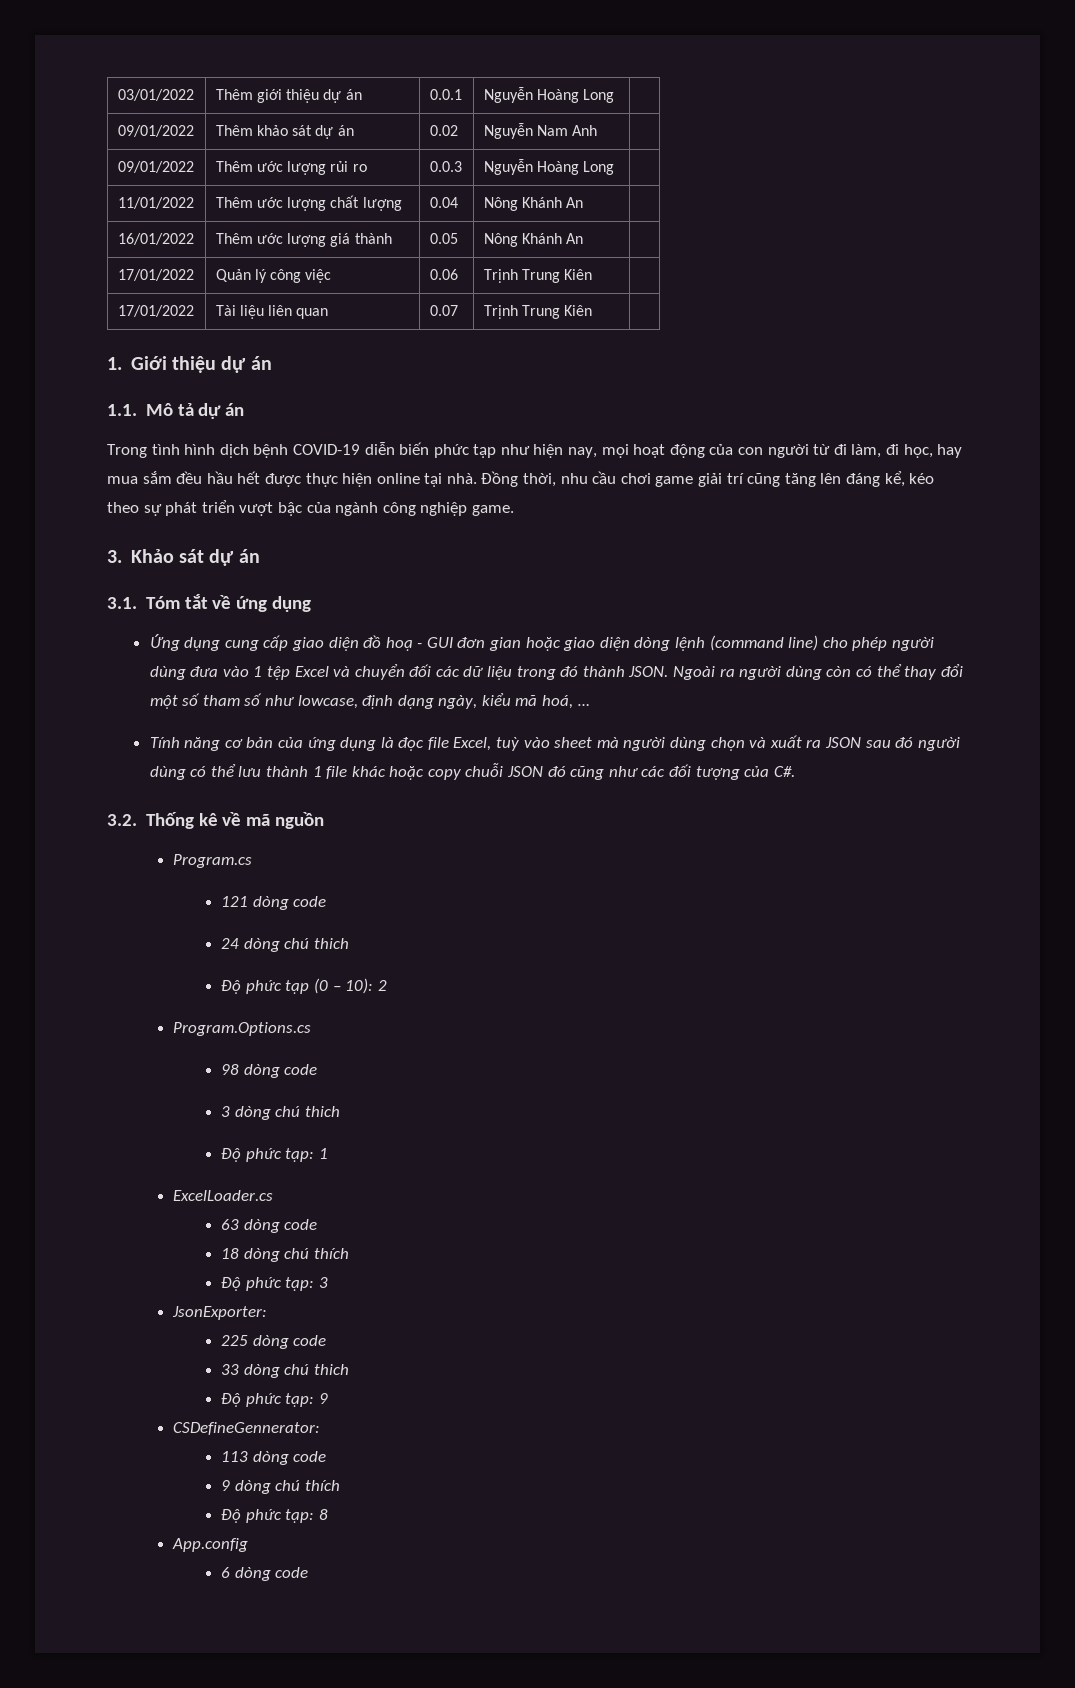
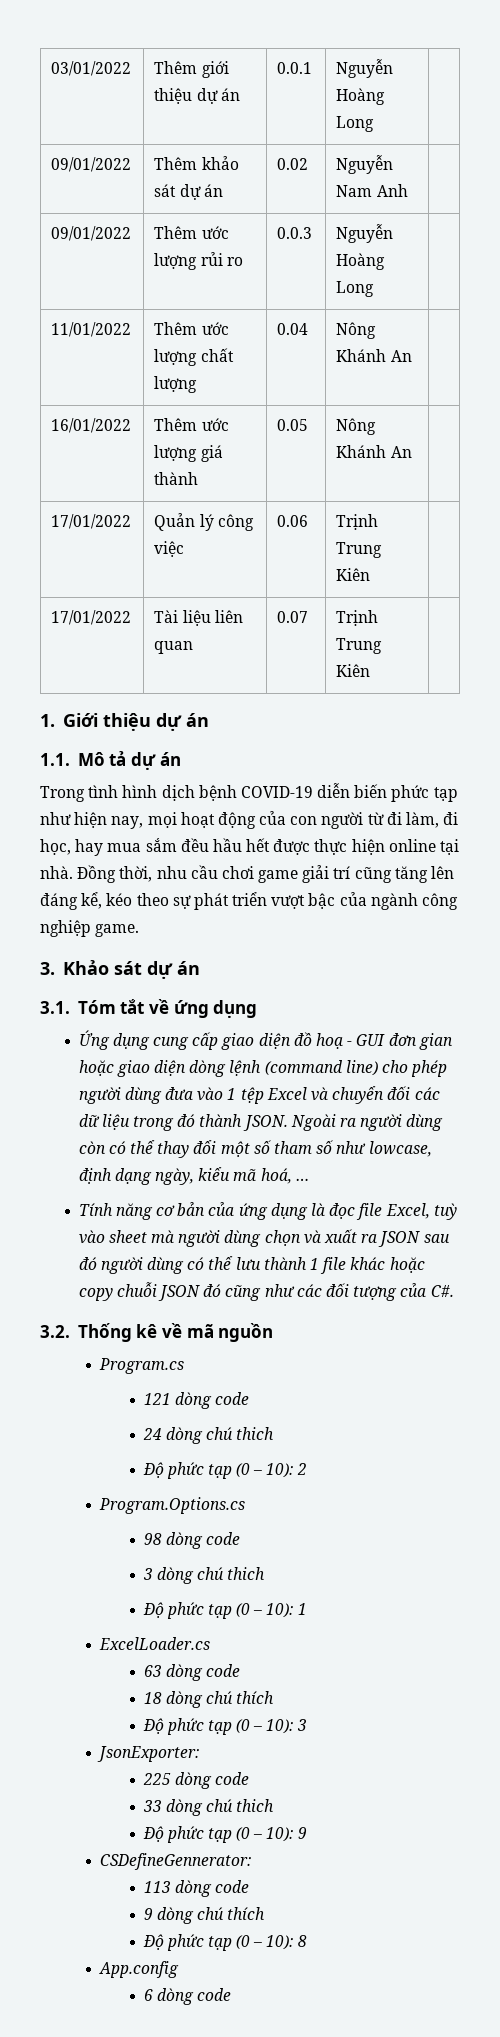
[285,1148,315,1162] tạp: -> [207,1603,294,1619] tạp (0 – 10):
[285,1277,315,1291] tạp: -> [207,1719,294,1735] tạp (0 – 10):
[285,1393,315,1407] tạp: -> [207,1827,294,1843] tạp (0 – 10):
[285,1509,315,1523] tạp: -> [207,1935,294,1951] tạp (0 – 10):

